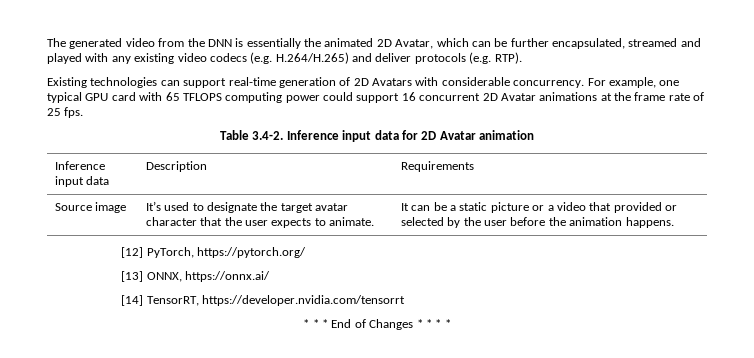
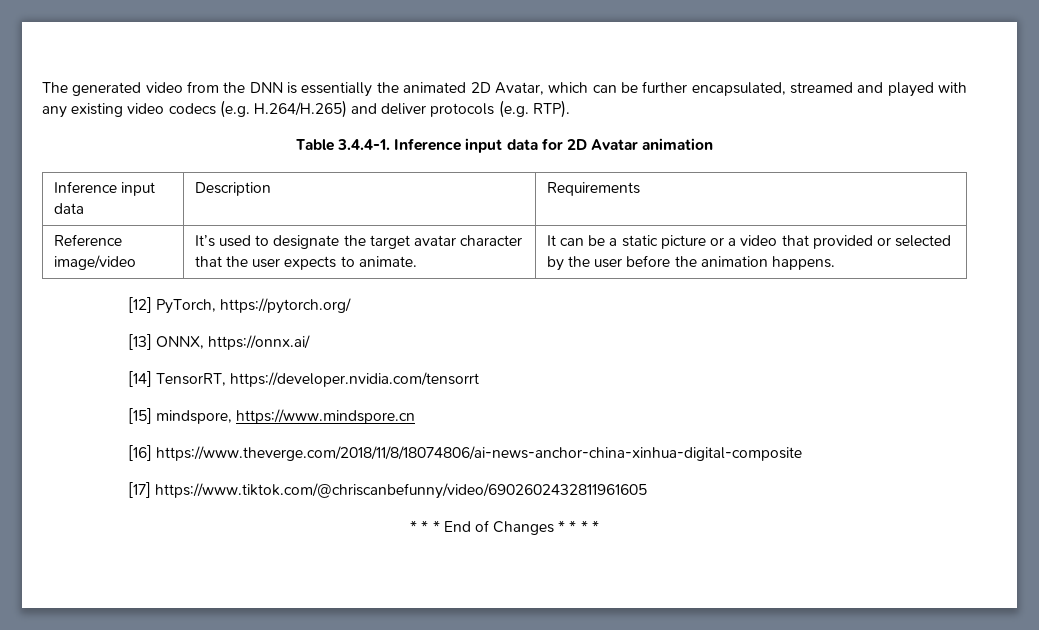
[47,77,680,88] [47,92,705,103] [47,107,84,118] // Existing technologies can support real-time generation of 2D Avatars with considerable concurrency. For example, one typical GPU card with 65 TFLOPS computing power could support 16 concurrent 2D Avatar animations at the frame rate of 25 fps. -> (570, 109) none
[252,131,284,140] 3.4-2. -> [336,139,390,150] 3.4.4-1.
[54,202,127,213] Source image -> [53,234,122,246] [53,255,136,270] Reference image/video
(406, 300) none -> [127,408,416,424] [127,445,802,461] [127,482,647,499] // [15] mindspore, https://www.mindspore.cn // [16] https://www.theverge.com/2018/11/8/18074806/ai-news-anchor-china-xinhua-digital-composite // [17] https://www.tiktok.com/@chriscanbefunny/video/6902602432811961605

